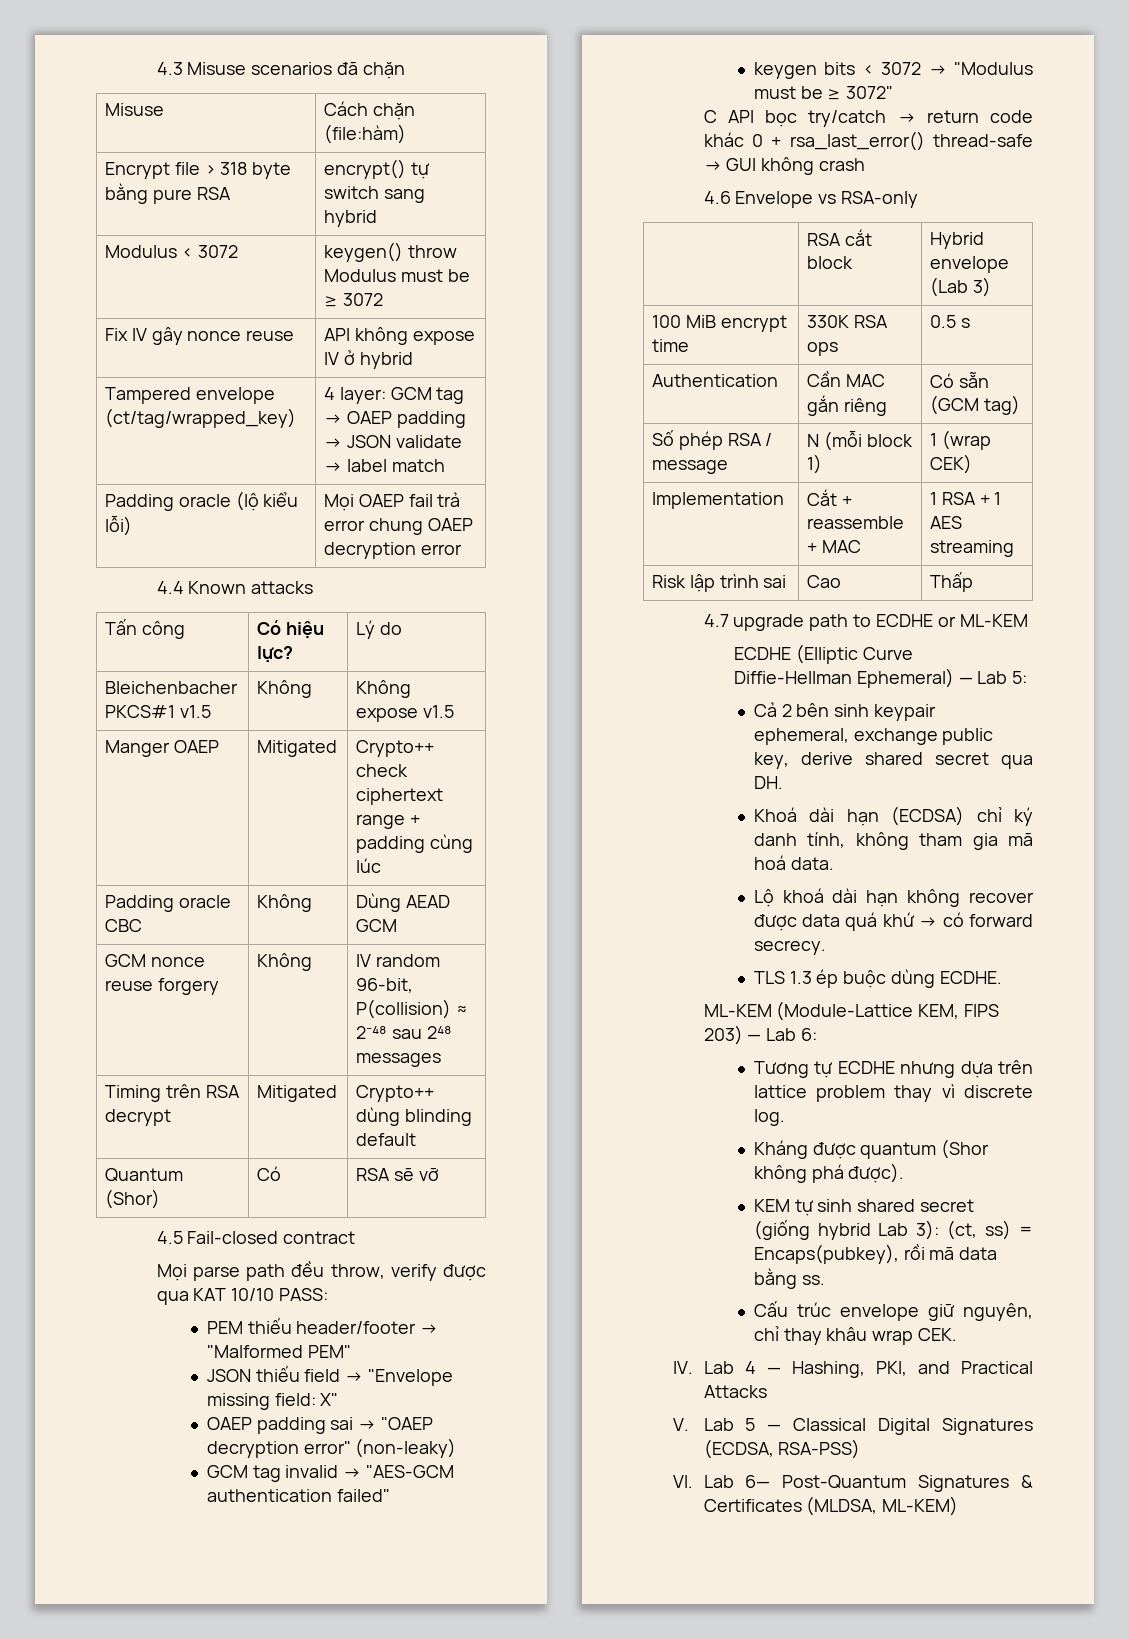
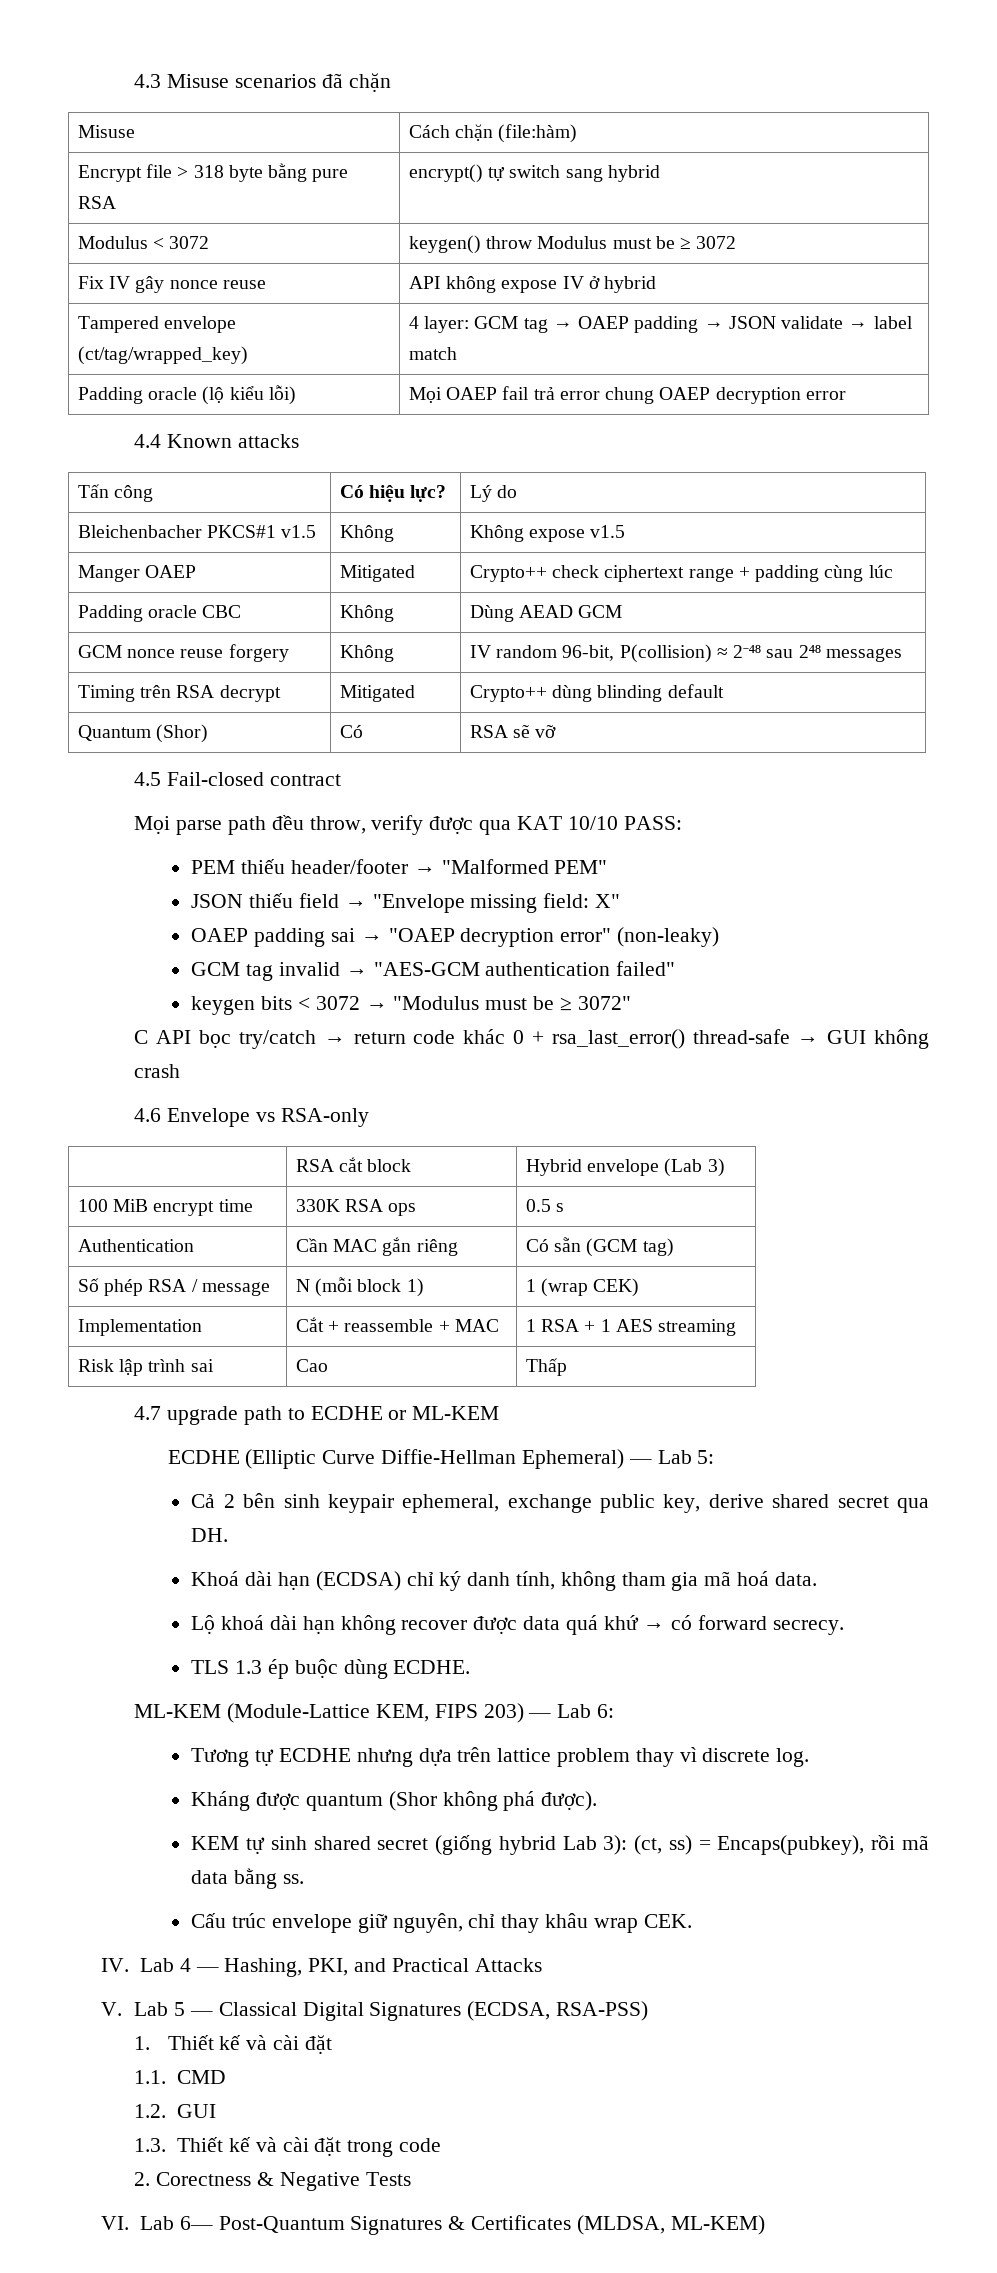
(861, 1449) none -> [134,2035,332,2054] [134,2070,227,2084] [134,2104,217,2118] [134,2137,442,2157] [134,2172,411,2191] // 1. Thiết kế và cài đặt // 1.1. CMD // 1.2. GUI // 1.3. Thiết kế và cài đặt trong code // 2. Corectness & Negative Tests

